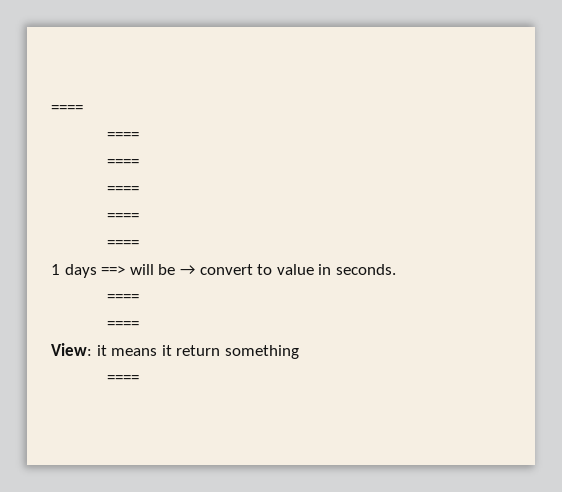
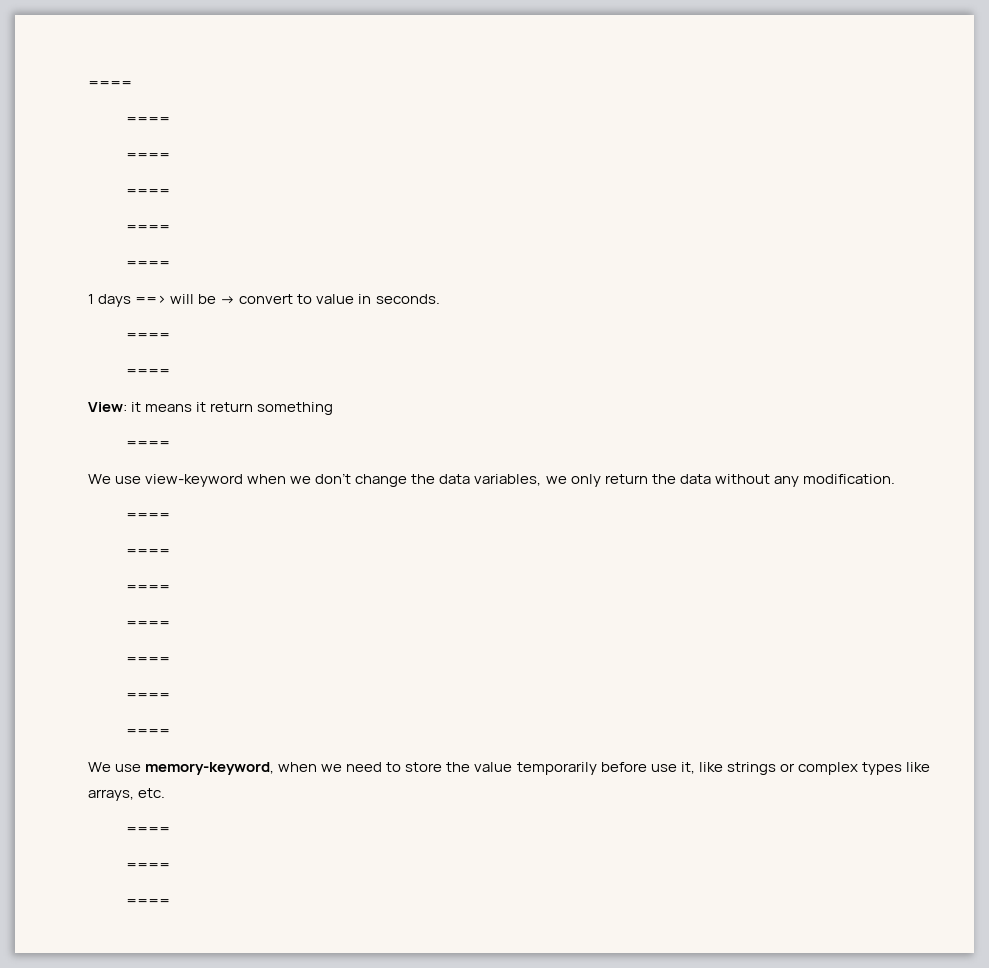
(139, 379) none -> [88,473,895,487] [125,513,170,520] [125,549,170,556] [125,585,170,592] [125,621,170,628] [125,657,170,664] [125,693,170,700] [125,729,170,736] [88,762,930,775] [88,788,166,801] [125,827,170,834] [125,863,170,870] [125,899,170,906] // We use view-keyword when we don’t change the data variables, we only return the data without any modification. // ==== // ==== // ==== // ==== // ==== // ==== // ==== // We use memory-keyword, when we need to store the value temporarily before use it, like strings or complex types like arrays, etc. // ==== // ==== // ====

